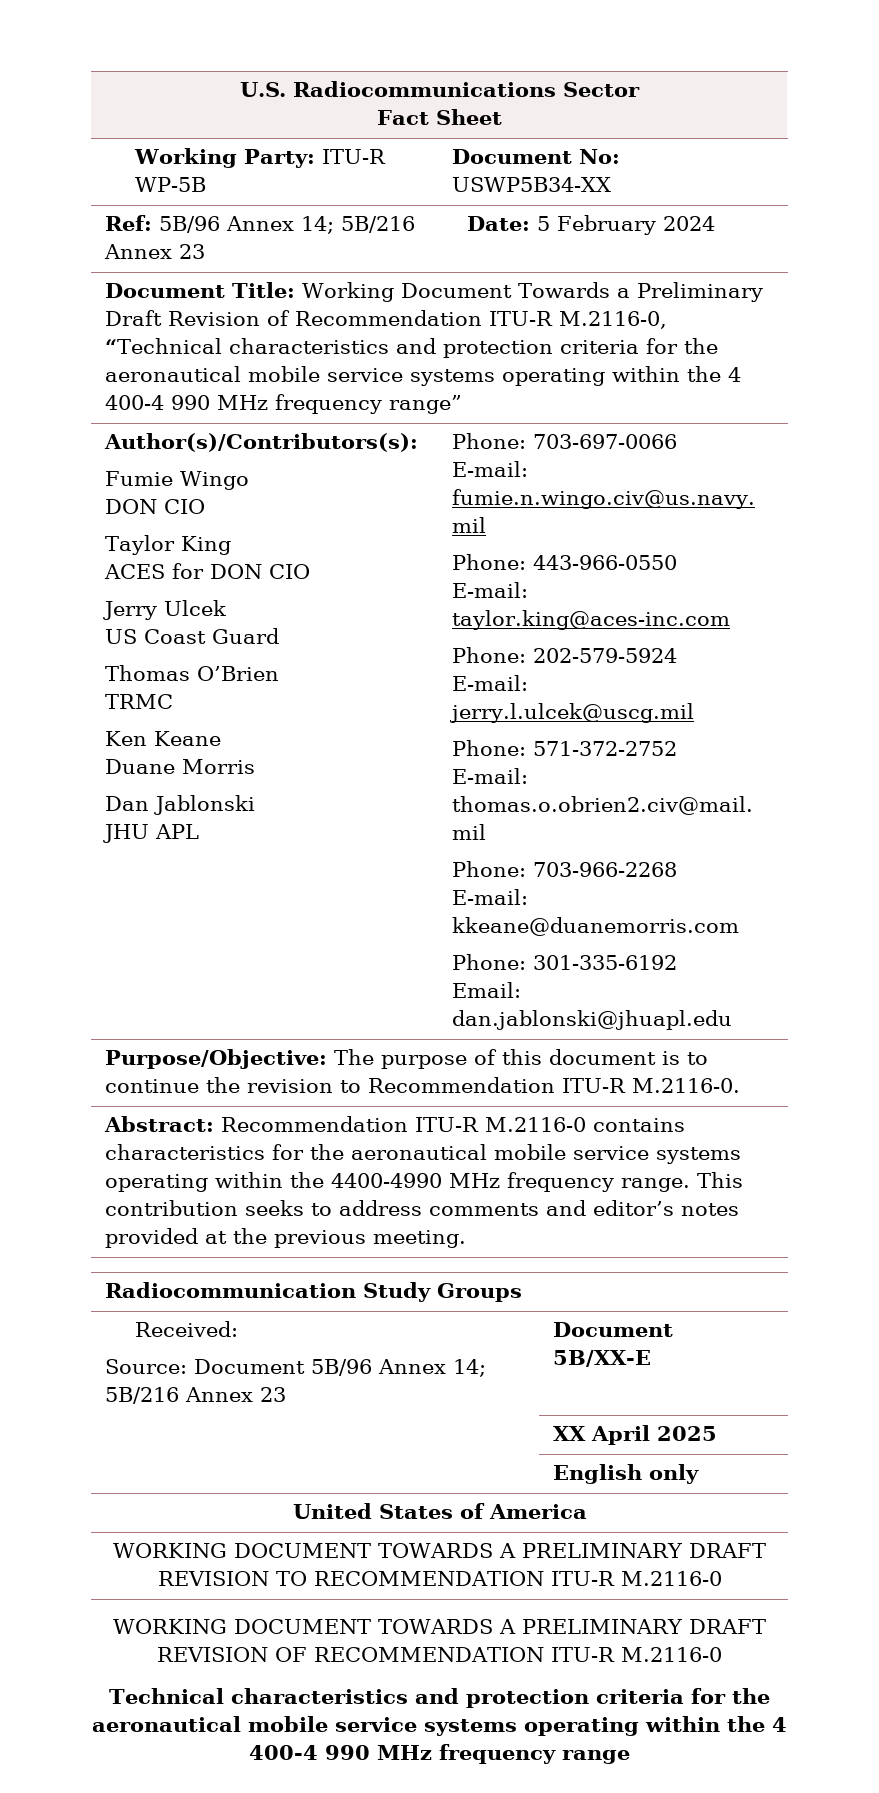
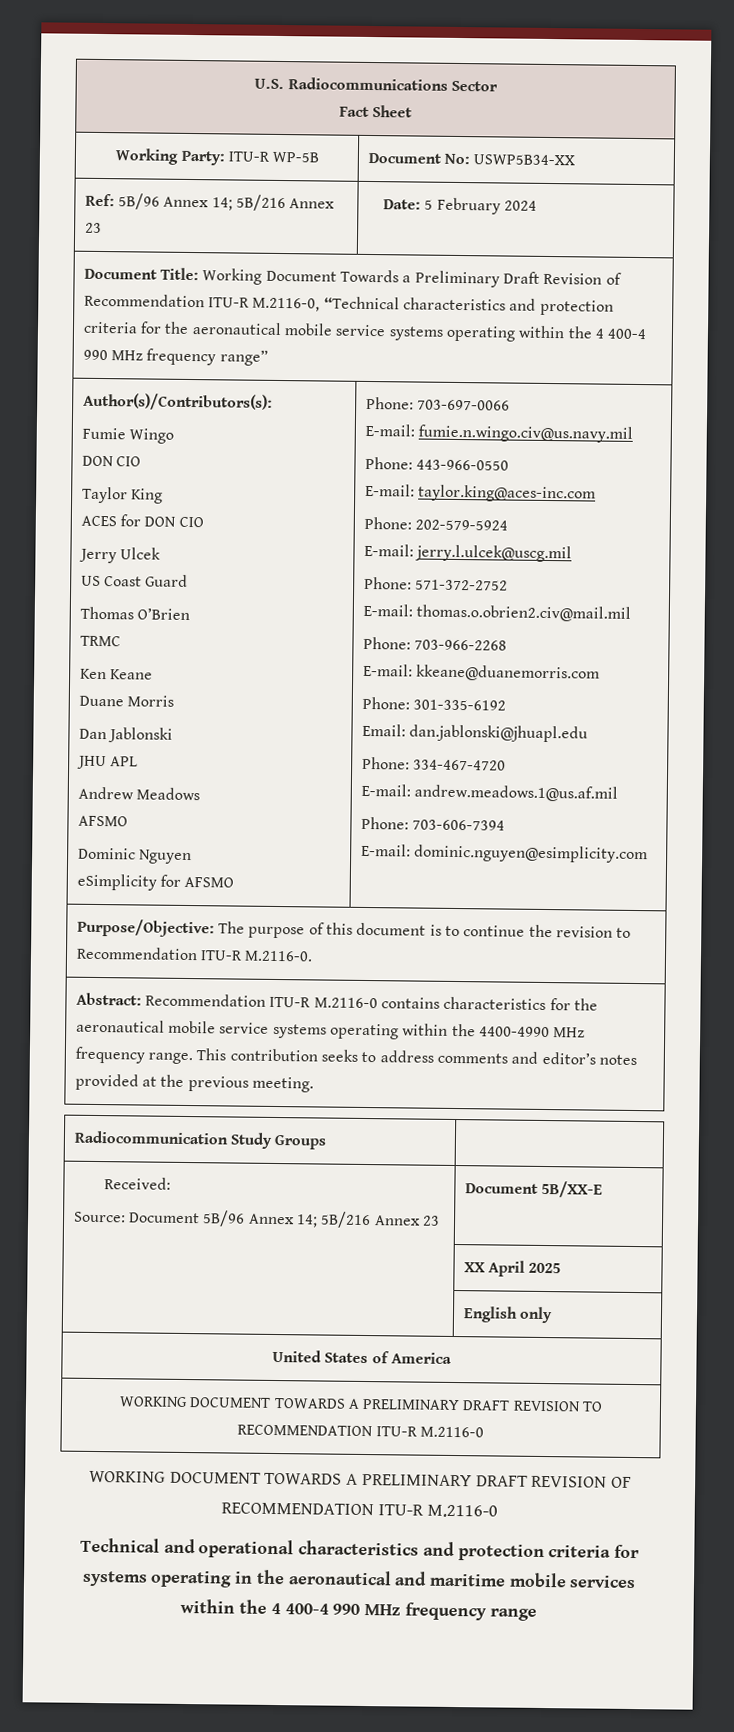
(200, 831) none -> [77,786,201,801] [77,815,128,827] [77,847,193,865] [76,873,235,891] // Andrew Meadows // AFSMO // Dominic Nguyen // eSimplicity for AFSMO
(733, 1020) none -> [361,756,507,771] [360,783,619,802] [360,816,506,831] [360,843,649,864] // Phone: 334-467-4720 // E-mail: andrew.meadows.1@us.af.mil // Phone: 703-606-7394 // E-mail: dominic.nguyen@esimplicity.com
[230,1688,770,1708] [92,1716,639,1736] characteristics and protection criteria for the aeronautical mobile service systems operating -> [163,1538,641,1562] [81,1569,637,1589] and operational characteristics and protection criteria for systems operating in the aeronautical and maritime mobile services

